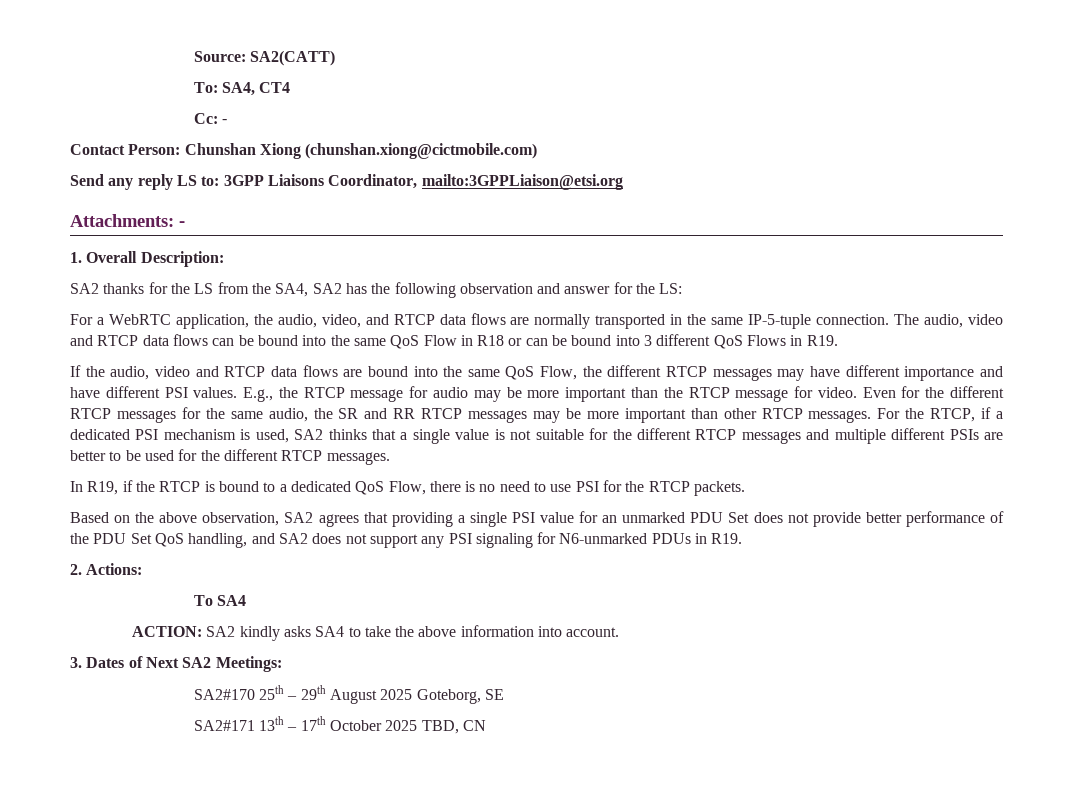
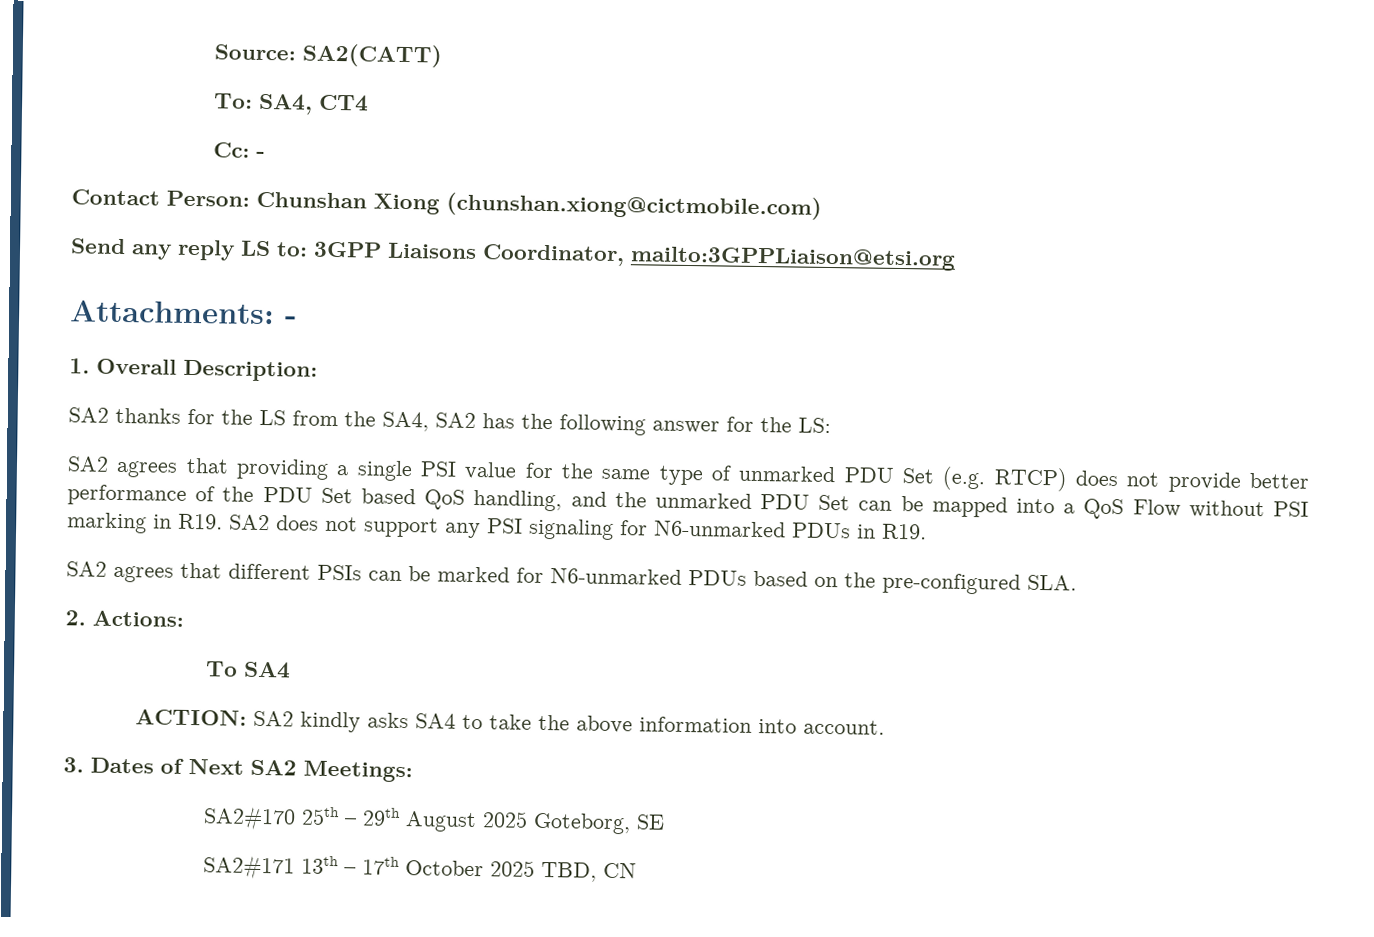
[459,283,561,294] observation and -> (646, 425) none
[70,313,1004,329] [70,334,838,349] [70,365,1004,381] [70,386,1004,402] [70,407,1003,423] [70,428,1003,444] [70,449,390,465] [70,480,746,496] [70,512,280,526] For a WebRTC application, the audio, video, and RTCP data flows are normally transported in the same IP-5-tuple connection. The audio, video and RTCP data flows can be bound into the same QoS Flow in R18 or can be bound into 3 different QoS Flows in R19. // If the audio, video and RTCP data flows are bound into the same QoS Flow, the different RTCP messages may have different importance and have different PSI values. E.g., the RTCP message for audio may be more important than the RTCP message for video. Even for the different RTCP messages for the same audio, the SR and RR RTCP messages may be more important than other RTCP messages. For the RTCP, if a dedicated PSI mechanism is used, SA2 thinks that a single value is not suitable for the different RTCP messages and multiple different PSIs are better to be used for the different RTCP messages. // In R19, if the RTCP is bound to a dedicated QoS Flow, there is no need to use PSI for the RTCP packets. // Based on the above observation, -> (831, 425) none
[602,512,750,523] an unmarked PDU Set -> [560,463,1068,492] the same type of unmarked PDU Set (e.g. RTCP)
(152, 538) none -> [360,488,416,505] based
(275, 538) none -> [614,491,1309,520] [67,512,223,534] the unmarked PDU Set can be mapped into a QoS Flow without PSI marking in R19.
(743, 538) none -> [66,561,1077,595] // SA2 agrees that different PSIs can be marked for N6-unmarked PDUs based on the pre-configured SLA.

